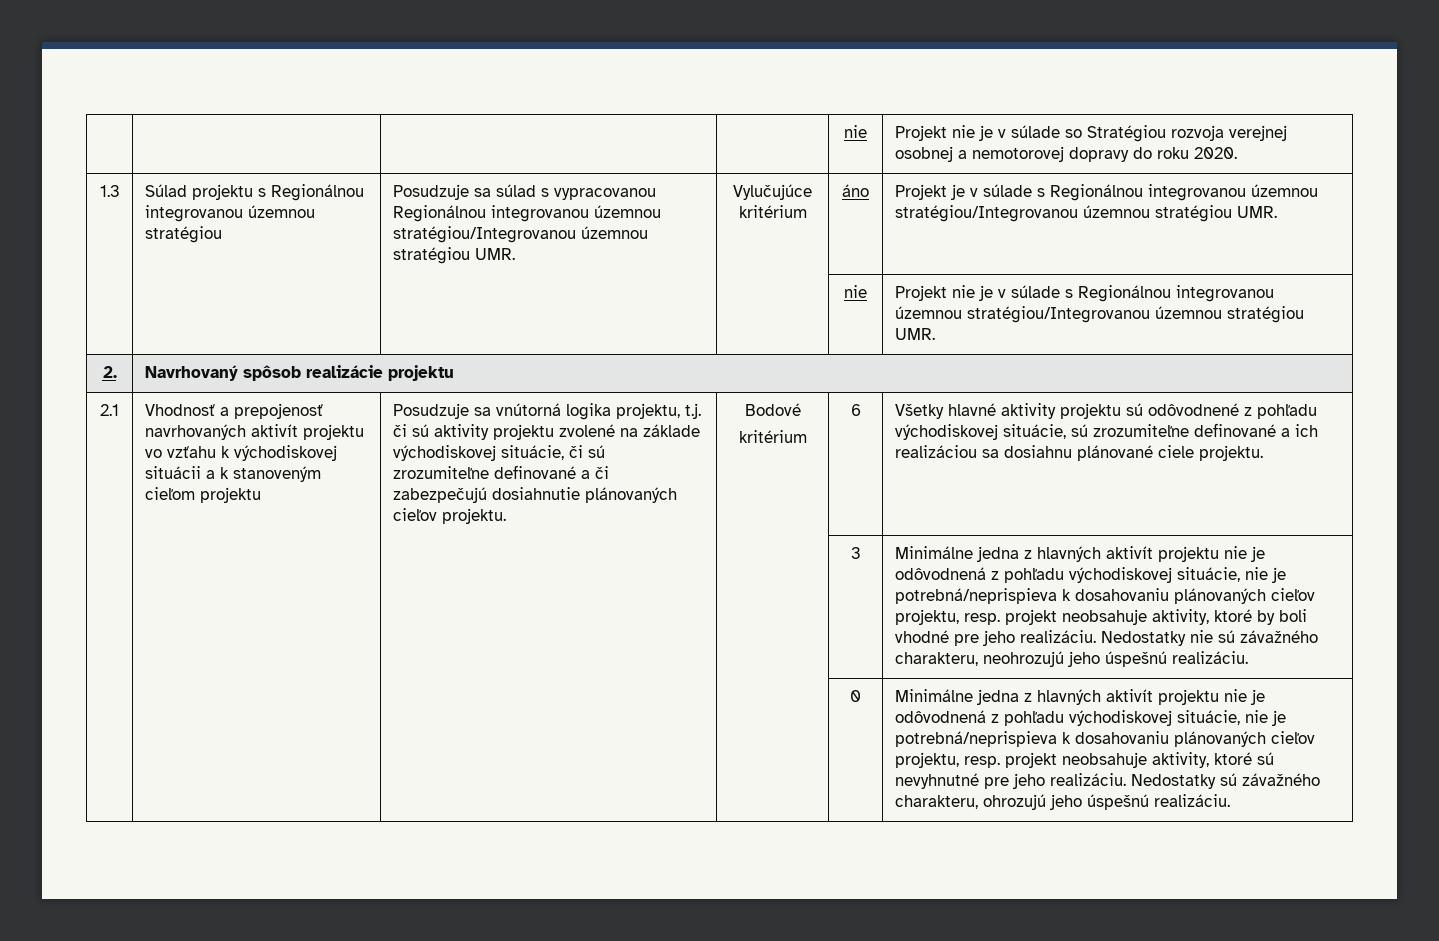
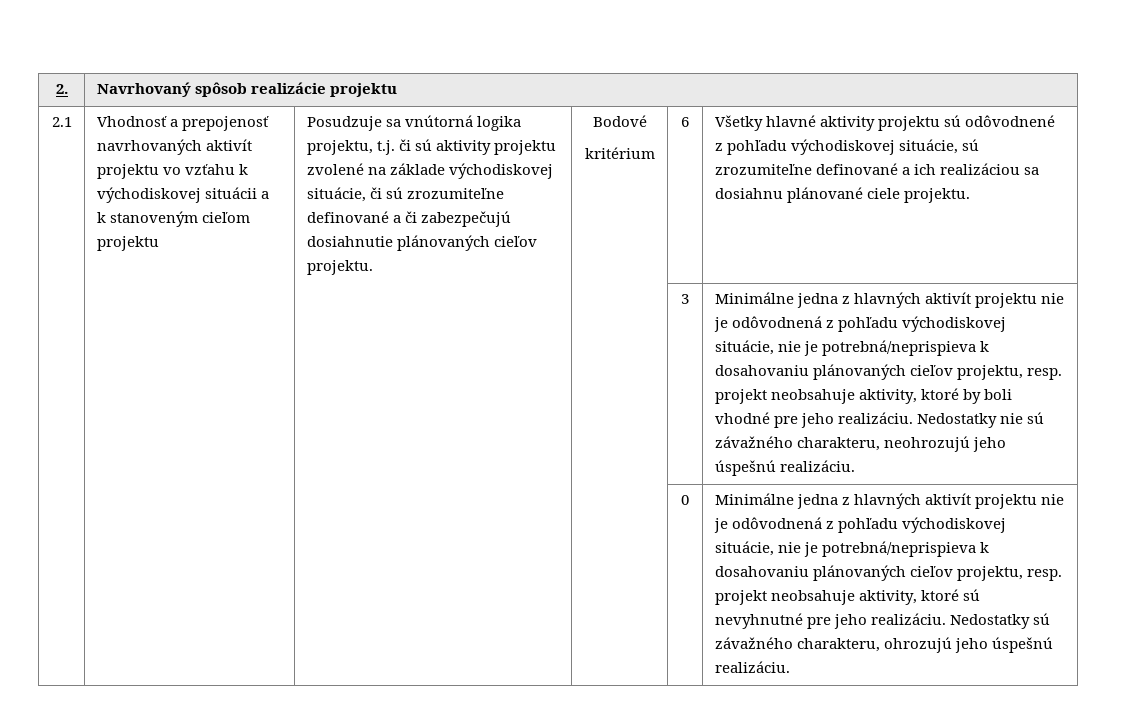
[844,125,867,138] [894,125,1287,142] [894,146,1237,162] [99,185,120,197] [144,184,364,201] [144,205,315,222] [144,226,222,243] [392,184,656,200] [392,205,661,222] [392,226,648,243] [392,247,515,264] [733,184,812,200] [738,205,807,218] [842,184,869,197] [894,184,1318,201] [894,205,1277,222] [844,285,867,298] [894,285,1274,302] [894,306,1304,323] [894,328,935,340] | | | | nie | Projekt nie je v súlade so Stratégiou rozvoja verejnej osobnej a nemotorovej dopravy do roku 2020. // 1.3 | Súlad projektu s Regionálnou integrovanou územnou stratégiou | Posudzuje sa súlad s vypracovanou Regionálnou integrovanou územnou stratégiou/Integrovanou územnou stratégiou UMR. | Vylučujúce kritérium | áno | Projekt je v súlade s Regionálnou integrovanou územnou stratégiou/Integrovanou územnou stratégiou UMR. // | | | | nie | Projekt nie je v súlade s Regionálnou integrovanou územnou stratégiou/Integrovanou územnou stratégiou UMR. // -> (55, 89) none

